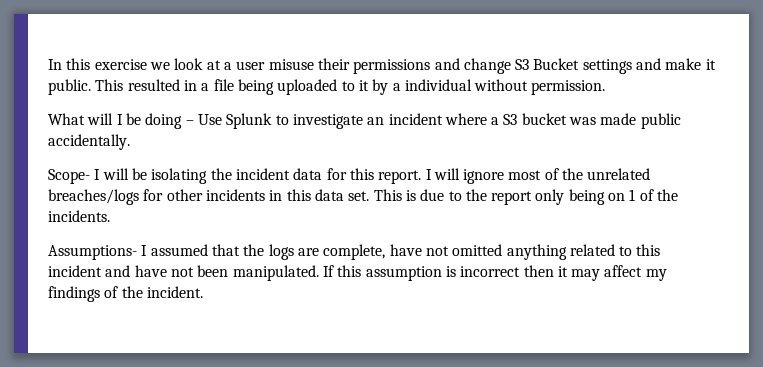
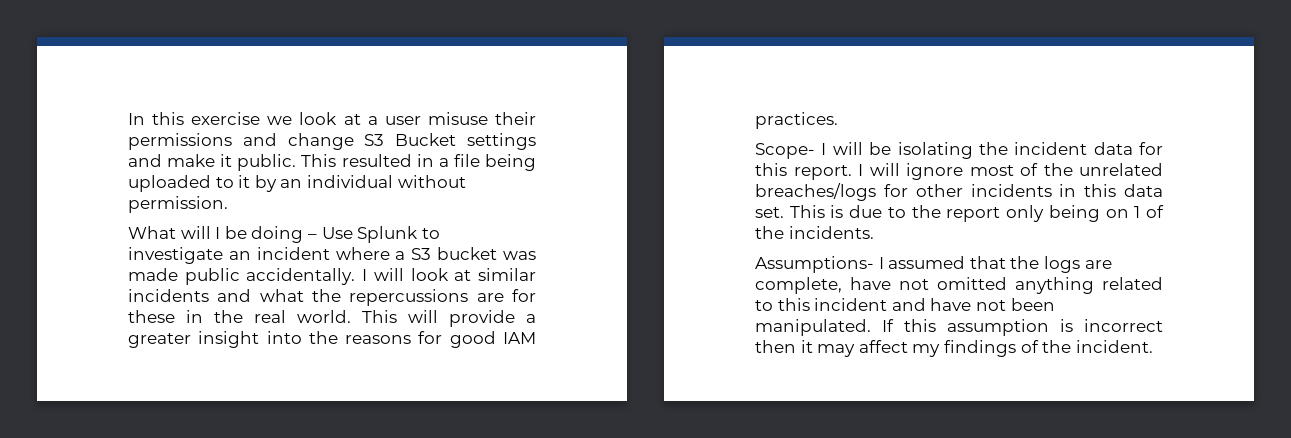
[392,83,401,91] a -> [280,179,303,188] an
(130, 142) none -> [362,268,536,281] [128,289,536,306] [128,310,536,327] [128,331,536,348] [755,112,838,129] I will look at similar incidents and what the repercussions are for these in the real world. This will provide a greater insight into the reasons for good IAM practices.

